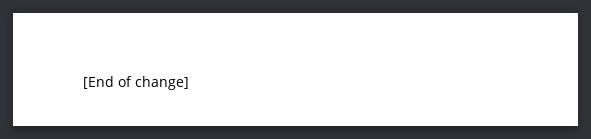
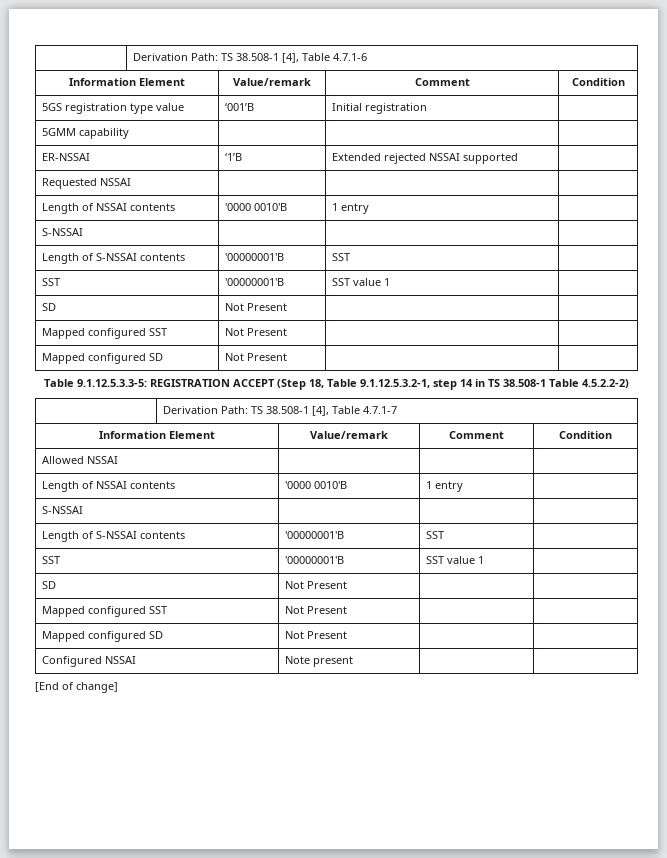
(83, 82) none -> [133,53,368,63] [69,78,185,86] [233,78,311,86] [414,78,470,86] [571,78,625,86] [42,103,185,114] [225,103,255,111] [332,103,428,114] [42,128,130,139] [42,153,91,161] [225,153,243,161] [332,153,519,164] [42,178,132,189] [42,203,176,214] [225,203,288,211] [332,203,370,214] [42,228,84,236] [42,253,186,264] [225,253,285,261] [332,253,351,261] [42,278,61,286] [225,278,285,286] [332,278,391,286] [42,303,57,311] [225,303,288,311] [42,328,168,339] [225,328,288,336] [42,353,164,364] [225,353,288,361] [44,379,629,390] [163,406,398,416] [99,431,215,439] [310,431,388,439] [449,431,504,439] [559,431,612,439] [42,456,119,464] [42,481,176,492] [285,481,348,489] [426,481,464,492] [42,506,84,514] [42,531,186,542] [285,531,345,539] [426,531,445,539] [42,556,61,564] [285,556,345,564] [426,556,485,564] [42,581,57,589] [285,581,348,589] [42,606,168,617] [285,606,348,614] [42,631,164,642] [285,631,348,639] [42,656,137,667] [285,656,354,667] | Derivation Path: TS 38.508-1 [4], Table 4.7.1-6 // Information Element | Value/remark | Comment | Condition // 5GS registration type value | ‘001’B | Initial registration | // 5GMM capability | | | // ER-NSSAI | ‘1’B | Extended rejected NSSAI supported | // Requested NSSAI | | | // Length of NSSAI contents | '0000 0010'B | 1 entry | // S-NSSAI | | | // Length of S-NSSAI contents | '00000001'B | SST | // SST | '00000001'B | SST value 1 | // SD | Not Present | | // Mapped configured SST | Not Present | | // Mapped configured SD | Not Present | | // Table 9.1.12.5.3.3-5: REGISTRATION ACCEPT (Step 18, Table 9.1.12.5.3.2-1, step 14 in TS 38.508-1 Table 4.5.2.2-2) // | Derivation Path: TS 38.508-1 [4], Table 4.7.1-7 // Information Element | Value/remark | Comment | Condition // Allowed NSSAI | | | // Length of NSSAI contents | '0000 0010'B | 1 entry | // S-NSSAI | | | // Length of S-NSSAI contents | '00000001'B | SST | // SST | '00000001'B | SST value 1 | // SD | Not Present | | // Mapped configured SST | Not Present | | // Mapped configured SD | Not Present | | // Configured NSSAI | Note present | | //

